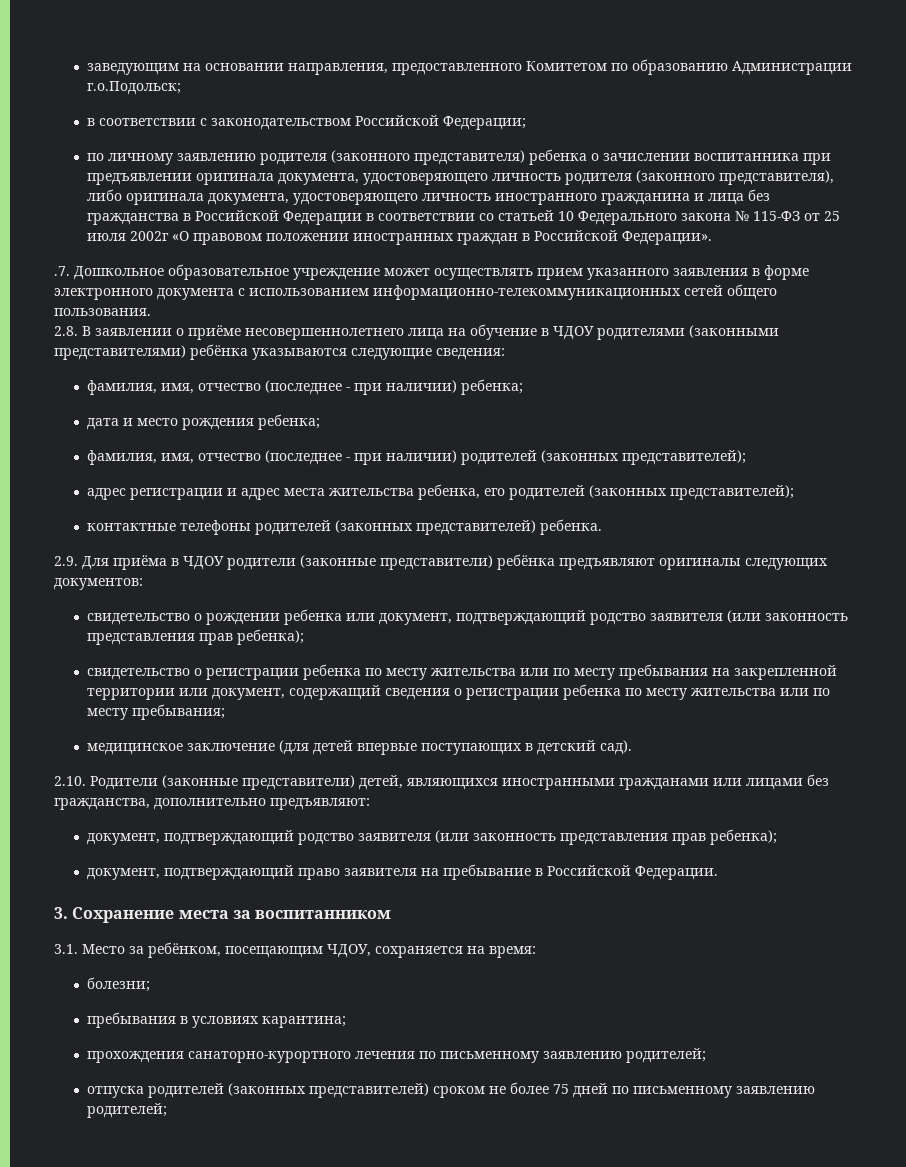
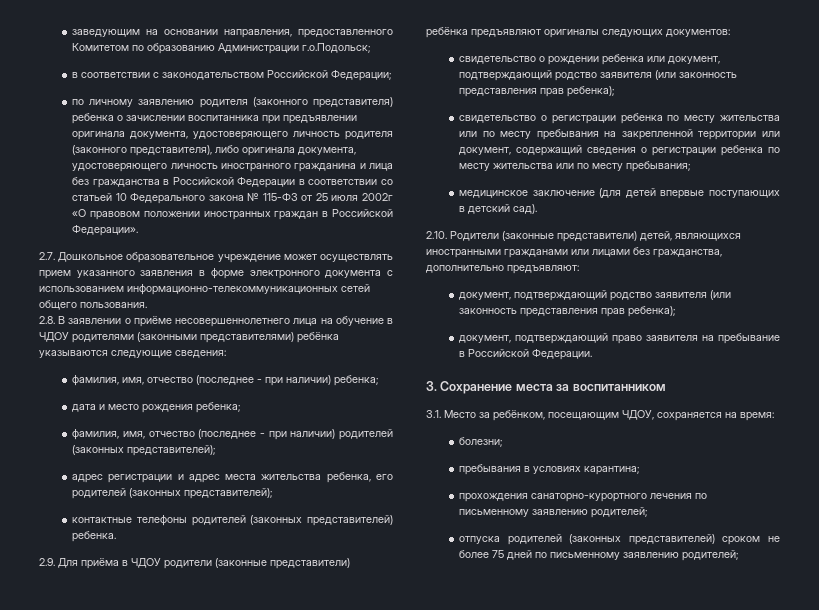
[54,266,70,276] .7. -> [39,252,55,260] 2.7.

